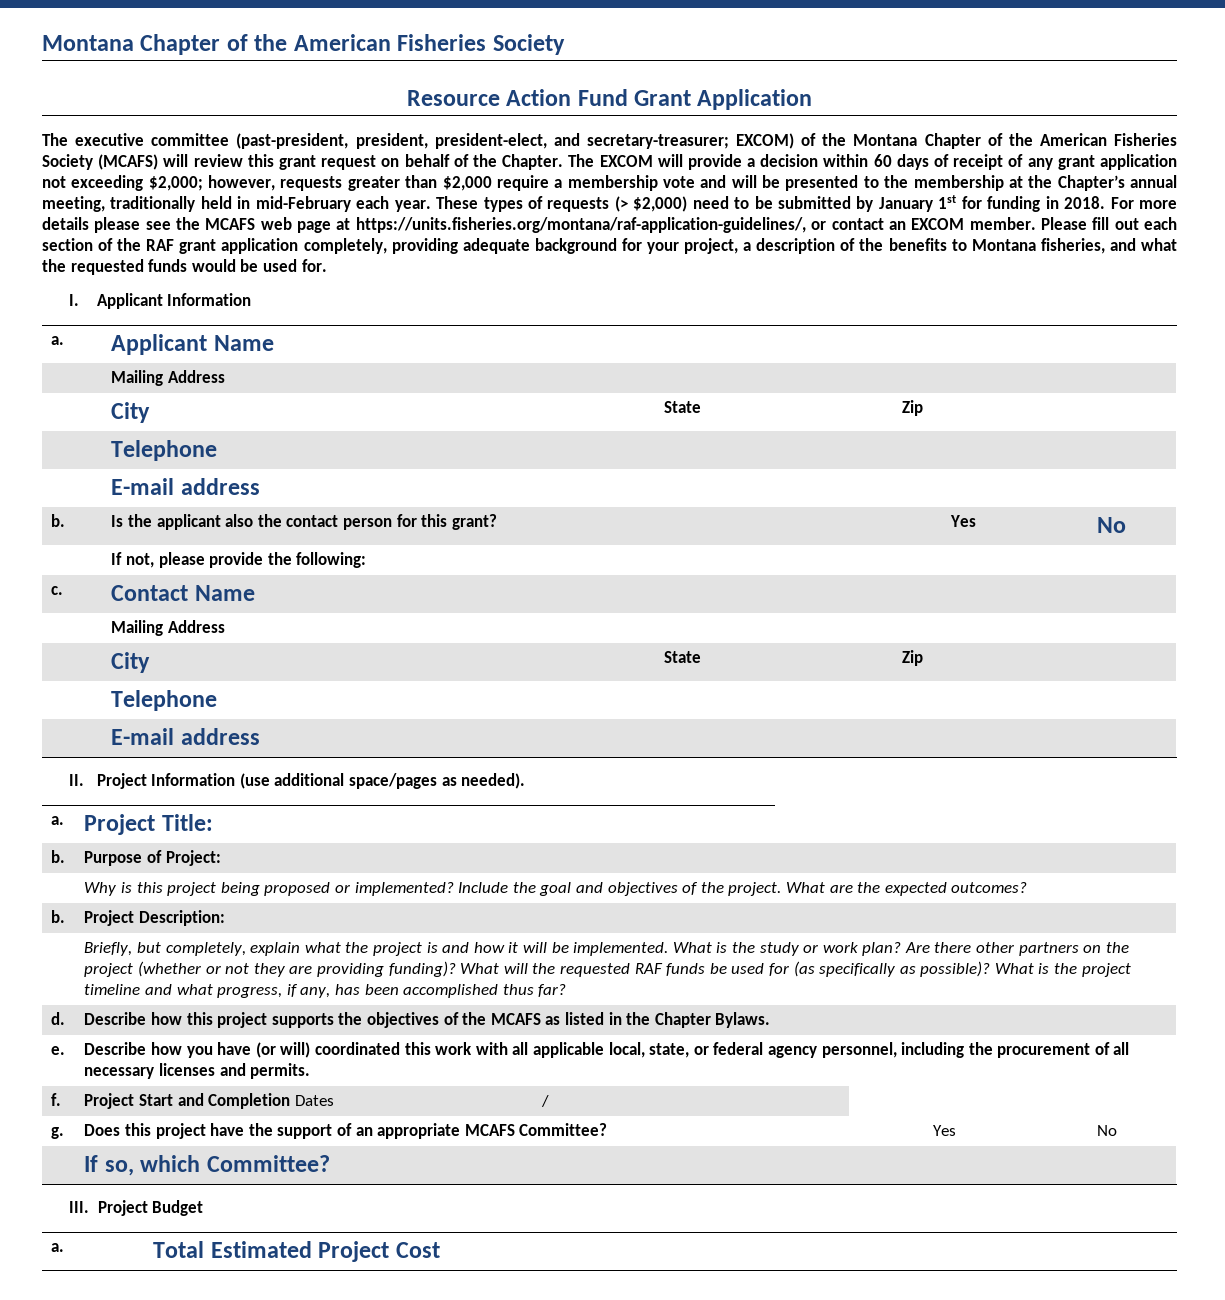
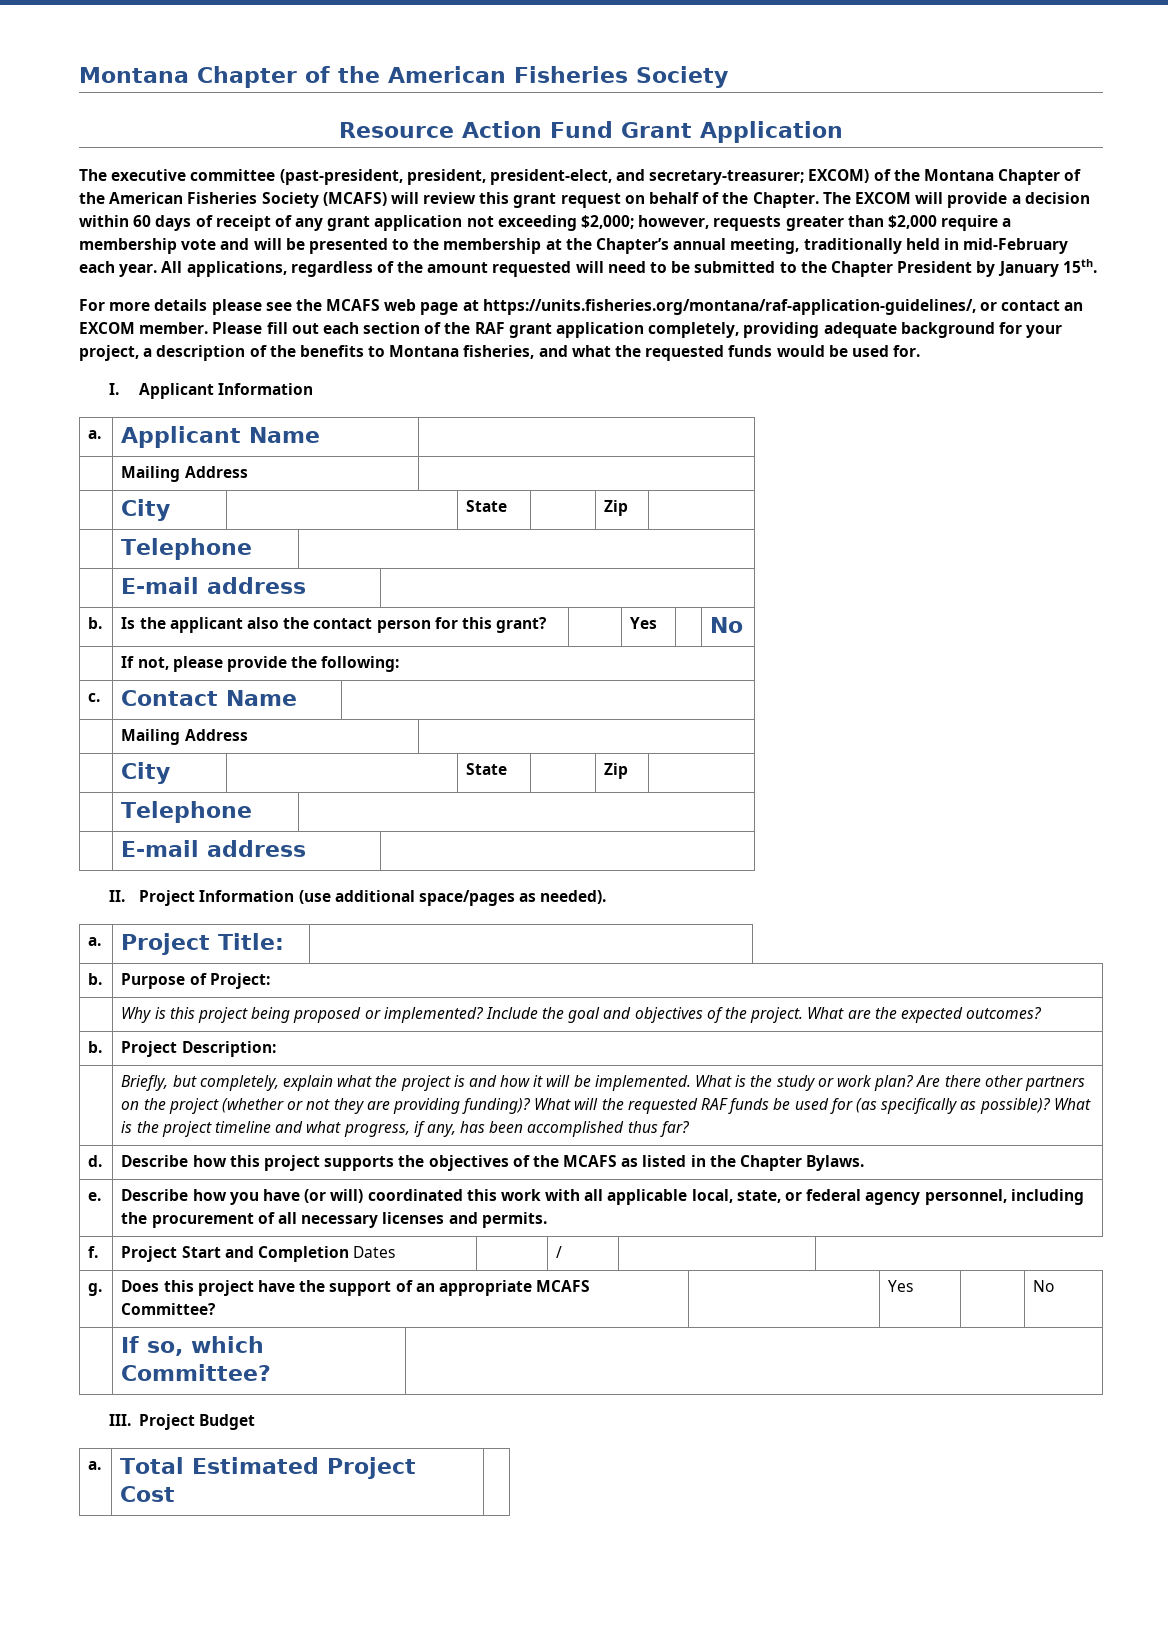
[436,195,1106,212] These types of requests (> $2,000) need to be submitted by January 1st for funding in 2018. -> [161,259,1097,277] All applications, regardless of the amount requested will need to be submitted to the Chapter President by January 15th. //

